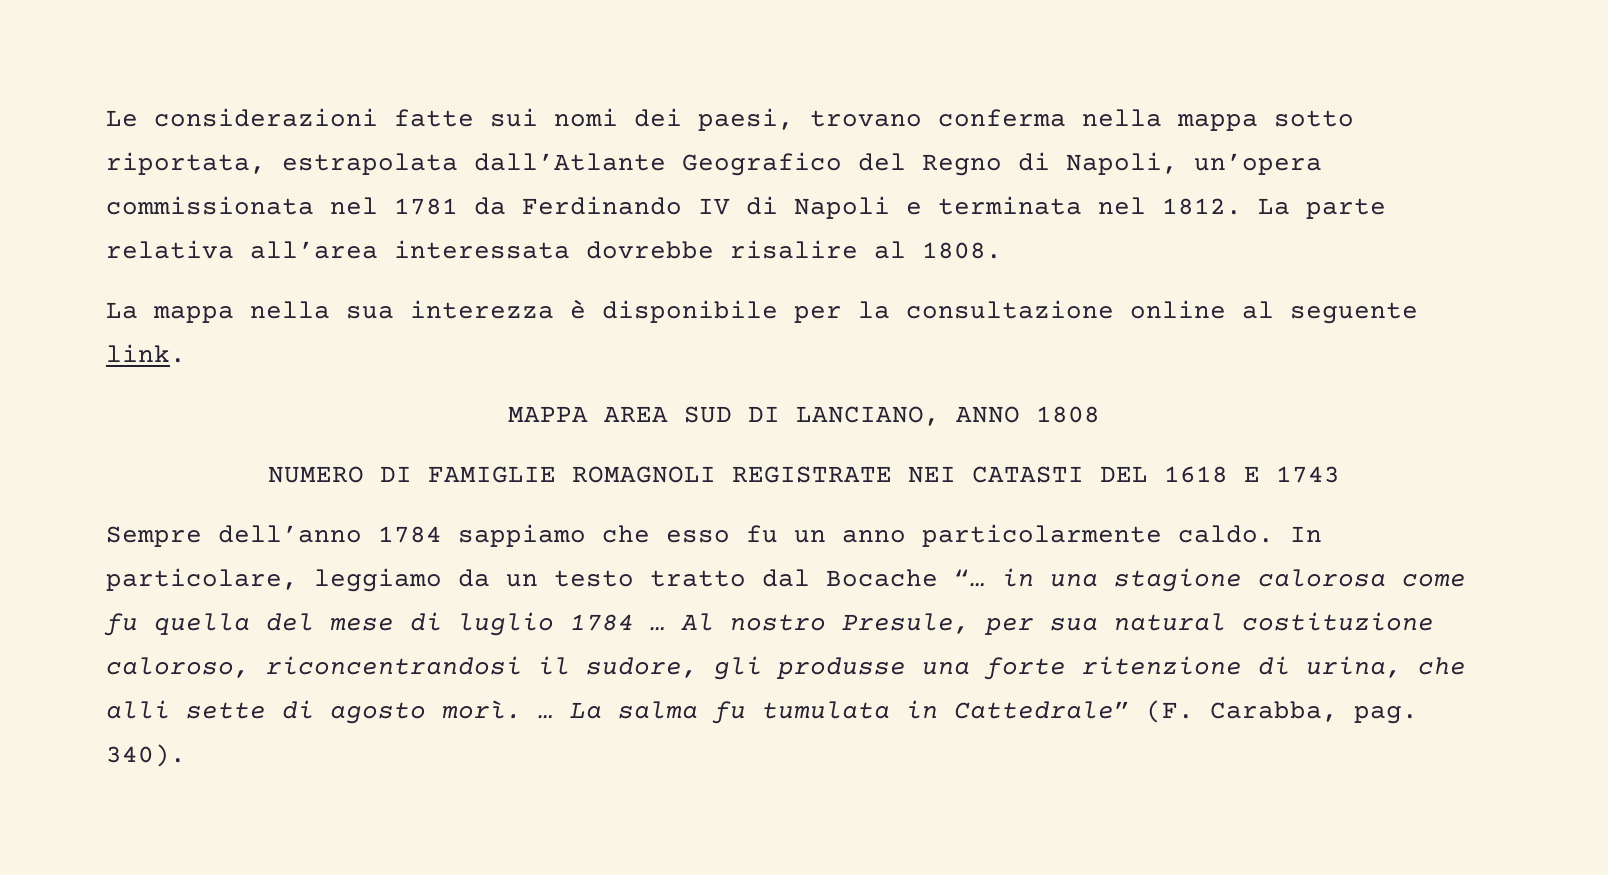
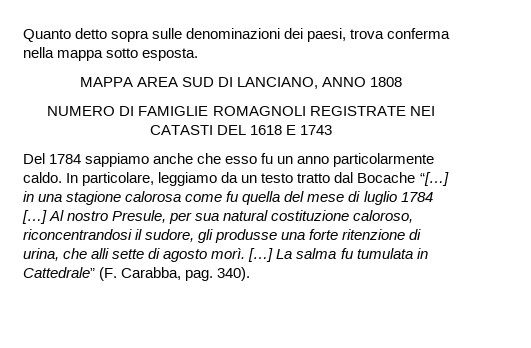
[106,108,618,127] Le considerazioni fatte sui nomi -> [23,28,281,42] Quanto detto sopra sulle denominazioni
[810,110,922,127] trovano -> [350,29,385,39] trova
[106,152,1322,176] [106,196,1386,219] [106,240,1002,259] [106,299,1418,324] [106,344,186,363] riportata, estrapolata dall’Atlante Geografico del Regno di Napoli, un’opera commissionata nel 1781 da Ferdinando IV di Napoli e terminata nel 1812. La parte relativa all’area interessata dovrebbe risalire al 1808. // La mappa nella sua interezza è disponibile per la consultazione online al seguente link. -> [142,48,199,61] esposta.
[106,525,362,547] Sempre dell’anno -> [23,153,45,164] Del
(586, 535) none -> [153,153,194,164] anche
[954,569,986,587] “… -> [419,172,449,186] “[…]
[650,627,666,631] … -> [22,210,47,224] […]
[538,715,554,719] … -> [248,248,274,262] […]

